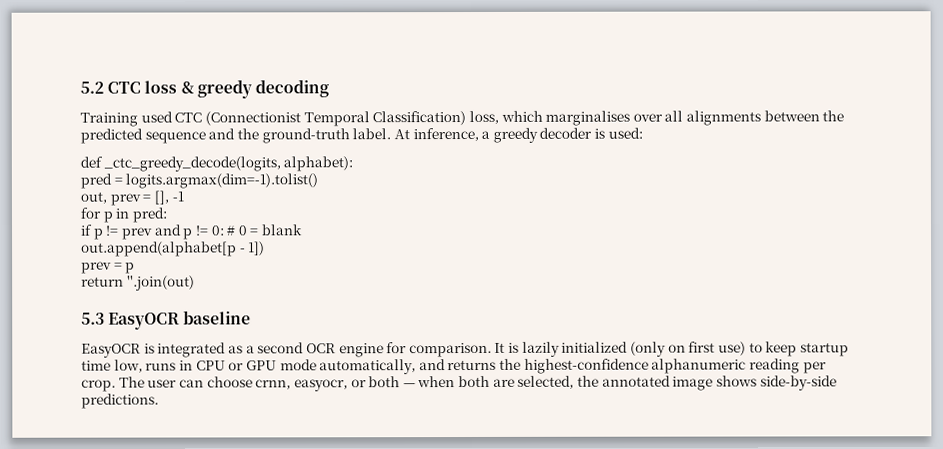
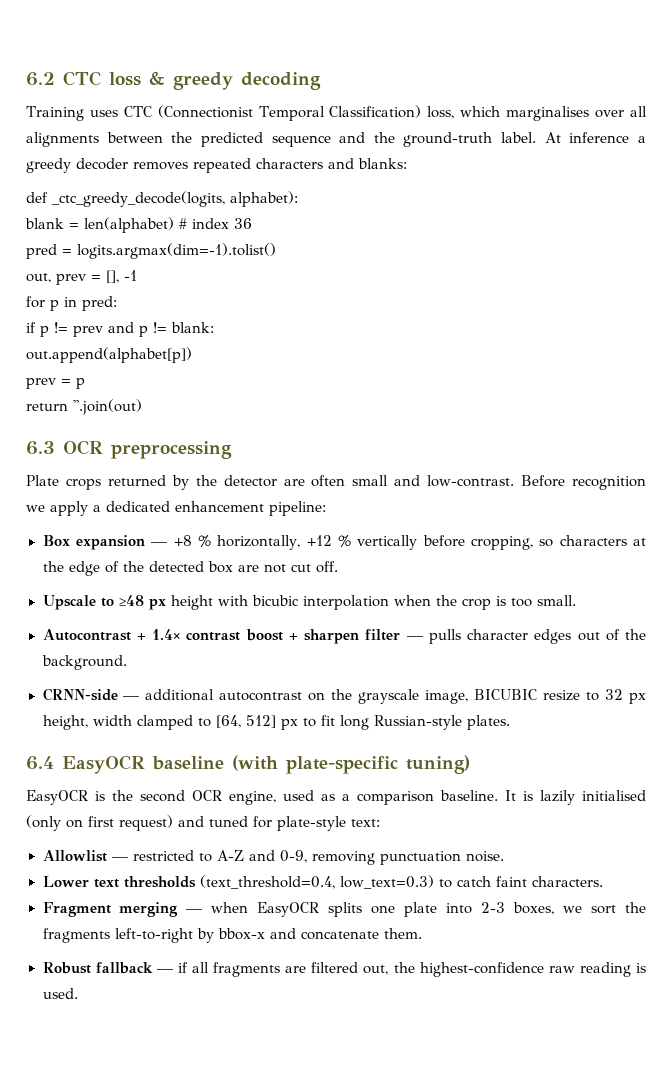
[80,81,104,94] 5.2 -> [26,72,55,86] 6.2
[140,111,173,123] used -> [89,110,118,117] uses
[412,127,479,142] inference, -> [569,132,630,143] inference
[594,127,643,139] [80,156,354,172] is used: // def _ctc_greedy_decode(logits, alphabet): -> [133,158,407,173] [26,191,298,207] [25,217,252,233] removes repeated characters and blanks: // def _ctc_greedy_decode(logits, alphabet): // blank = len(alphabet) # index 36
[211,224,304,236] [81,241,266,257] 0: # 0 = blank // out.append(alphabet[p - 1]) -> [171,322,214,333] [26,347,192,363] blank: // out.append(alphabet[p])
[81,312,105,325] 5.3 -> [26,440,232,459] [26,475,646,490] [26,501,326,516] [42,535,646,550] [42,561,338,576] [42,595,576,610] [42,629,646,644] [41,655,127,670] [42,688,646,704] [42,715,510,730] [26,756,54,770] 6.3 OCR preprocessing // Plate crops returned by the detector are often small and low-contrast. Before recognition we apply a dedicated enhancement pipeline: // Box expansion — +8 % horizontally, +12 % vertically before cropping, so characters at the edge of the detected box are not cut off. // Upscale to ≥48 px height with bicubic interpolation when the crop is too small. // Autocontrast + 1.4× contrast boost + sharpen filter — pulls character edges out of the background. // CRNN-side — additional autocontrast on the grayscale image, BICUBIC resize to 32 px height, width clamped to [64, 512] px to fit long Russian-style plates. // 6.4
(252, 317) none -> [232,755,470,774] (with plate-specific tuning)
[157,342,492,358] integrated as a second OCR engine for comparison. -> [112,790,498,805] the second OCR engine, used as a comparison baseline.
[561,341,629,353] initialized -> [582,790,646,801] initialised
[717,341,849,357] [81,358,827,375] [81,375,837,392] [81,393,159,409] use) to keep startup time low, runs in CPU or GPU mode automatically, and returns the highest-confidence alphanumeric reading per crop. The user can choose crnn, easyocr, or both — when both are selected, the annotated image shows side-by-side predictions. -> [119,815,380,831] [42,850,504,865] [42,875,603,889] [42,902,646,917] [42,928,422,943] [42,962,647,977] [42,988,78,999] request) and tuned for plate-style text: // Allowlist — restricted to A-Z and 0-9, removing punctuation noise. // Lower text thresholds (text_threshold=0.4, low_text=0.3) to catch faint characters. // Fragment merging — when EasyOCR splits one plate into 2-3 boxes, we sort the fragments left-to-right by bbox-x and concatenate them. // Robust fallback — if all fragments are filtered out, the highest-confidence raw reading is used.

